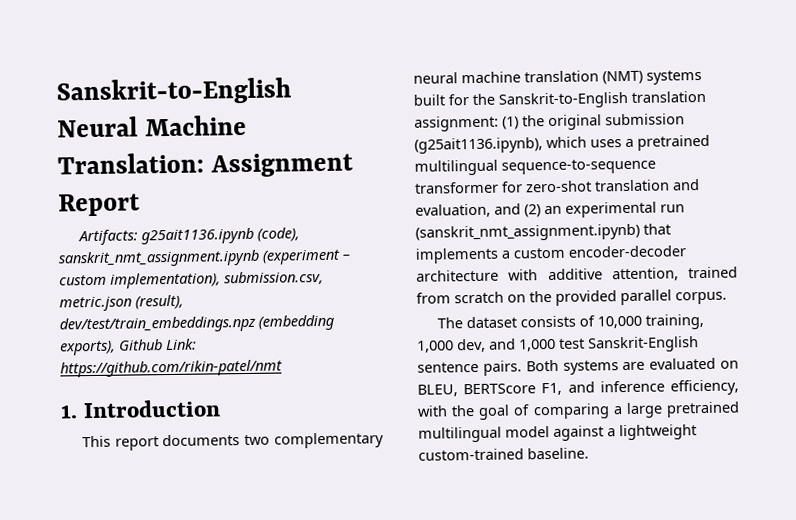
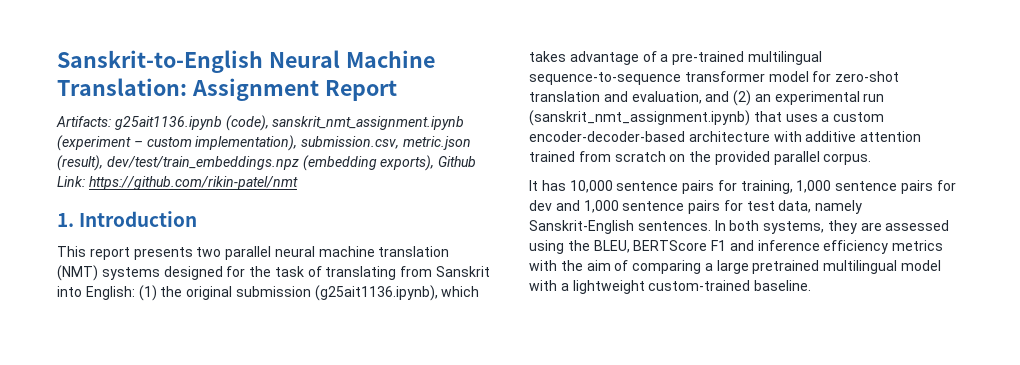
[162,432,384,449] documents two complementary -> [133,246,272,260] presents two parallel
[413,94,445,106] built -> [163,266,223,280] designed
[498,90,706,109] [414,115,499,132] Sanskrit-to-English translation assignment: -> [274,266,491,280] [57,286,135,300] task of translating from Sanskrit into English:
[590,134,710,151] uses a pretrained -> [529,51,745,65] takes advantage of a pre-trained
(499, 187) none -> [768,71,809,82] model
[415,247,499,264] implements -> [785,114,818,122] uses
[568,245,686,258] encoder-decoder -> [529,131,685,142] encoder-decoder-based
[611,267,679,282] attention, -> [860,131,922,142] attention
[436,314,704,330] [417,336,699,353] [417,357,739,376] The dataset consists of 10,000 training, 1,000 dev, and 1,000 test Sanskrit-English sentence pairs. Both systems are evaluated on -> [529,180,956,194] [529,200,863,214] [529,220,950,234] [529,240,590,254] It has 10,000 sentence pairs for training, 1,000 sentence pairs for dev and 1,000 sentence pairs for test data, namely Sanskrit-English sentences. In both systems, they are assessed using the
[541,382,563,396] F1, -> [711,240,727,251] F1
[670,379,739,396] efficiency, -> [823,240,944,254] efficiency metrics
[478,404,511,420] goal -> [586,260,611,271] aim
[553,425,604,441] against -> [529,280,557,291] with

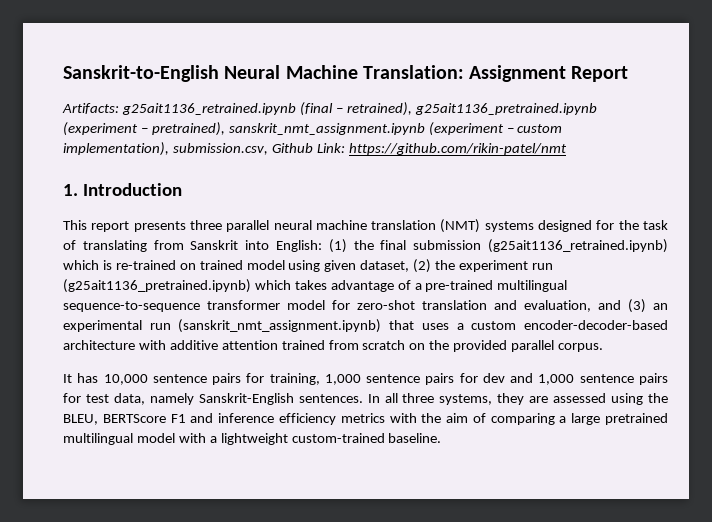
[114,115,269,131] g25ait1136.ipynb (code), -> [121,102,597,116] [63,122,225,136] g25ait1136_retrained.ipynb (final – retrained), g25ait1136_pretrained.ipynb (experiment – pretrained),
[402,136,471,150] [57,155,435,171] metric.json (result), dev/test/train_embeddings.npz (embedding exports), -> (268, 149) none
[196,247,222,257] two -> [189,220,222,230] three
[186,285,438,301] original submission (g25ait1136.ipynb), -> [380,239,668,253] [63,259,553,273] [63,279,251,293] final submission (g25ait1136_retrained.ipynb) which is re-trained on trained model using given dataset, (2) the experiment run (g25ait1136_pretrained.ipynb)
[733,90,752,106] (2) -> [628,299,646,313] (3)
[729,220,760,231] both -> [384,393,435,403] all three

